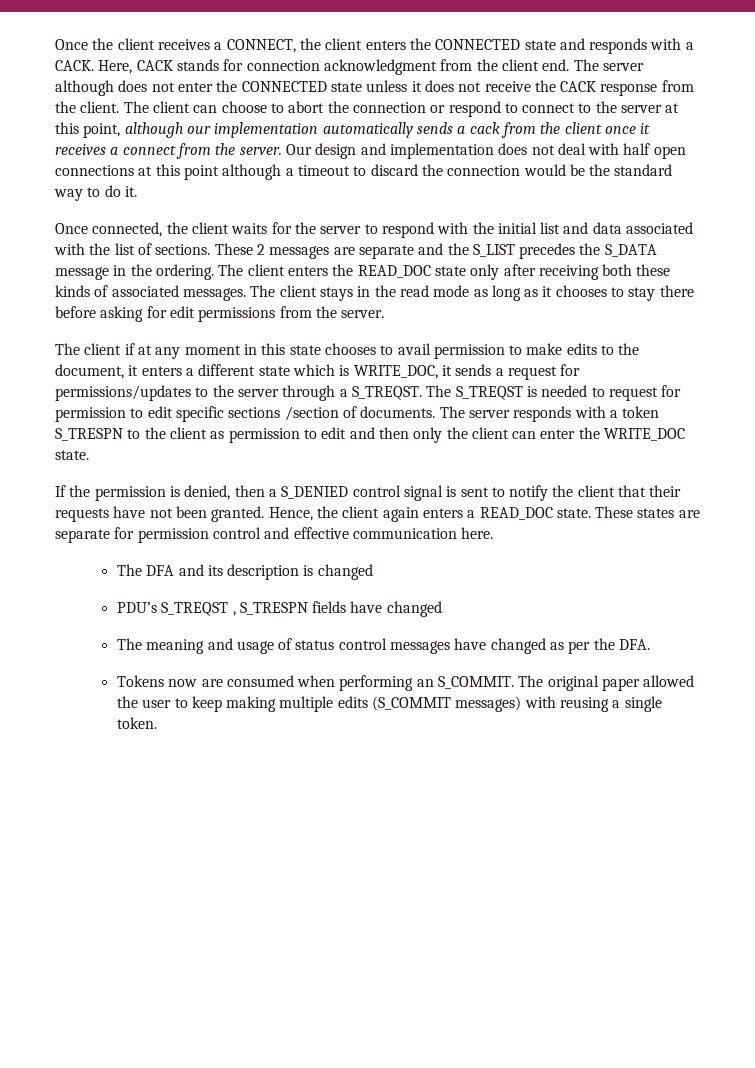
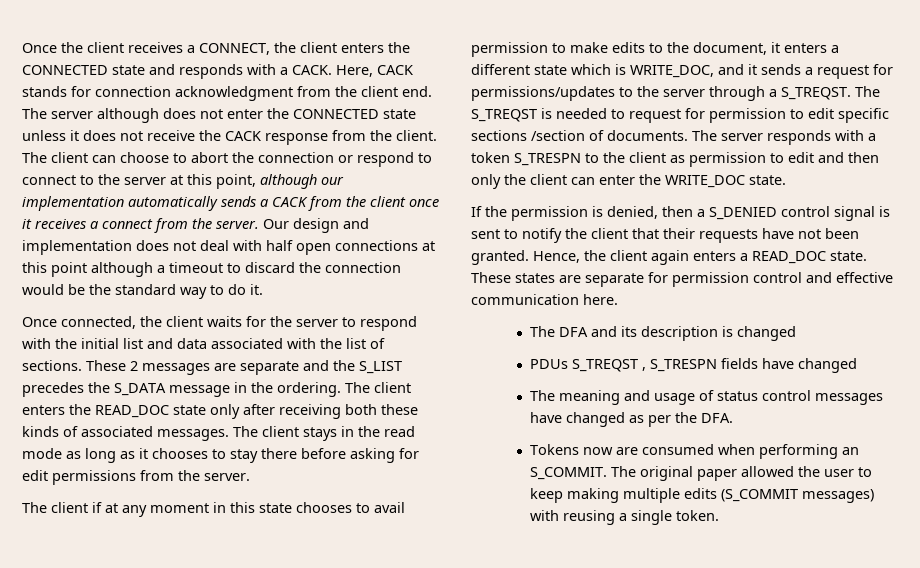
[469,122,500,134] cack -> [272,197,308,207] CACK
(438, 372) none -> [718,64,744,75] and
[116,602,157,613] PDU’s -> [529,359,568,369] PDUs

